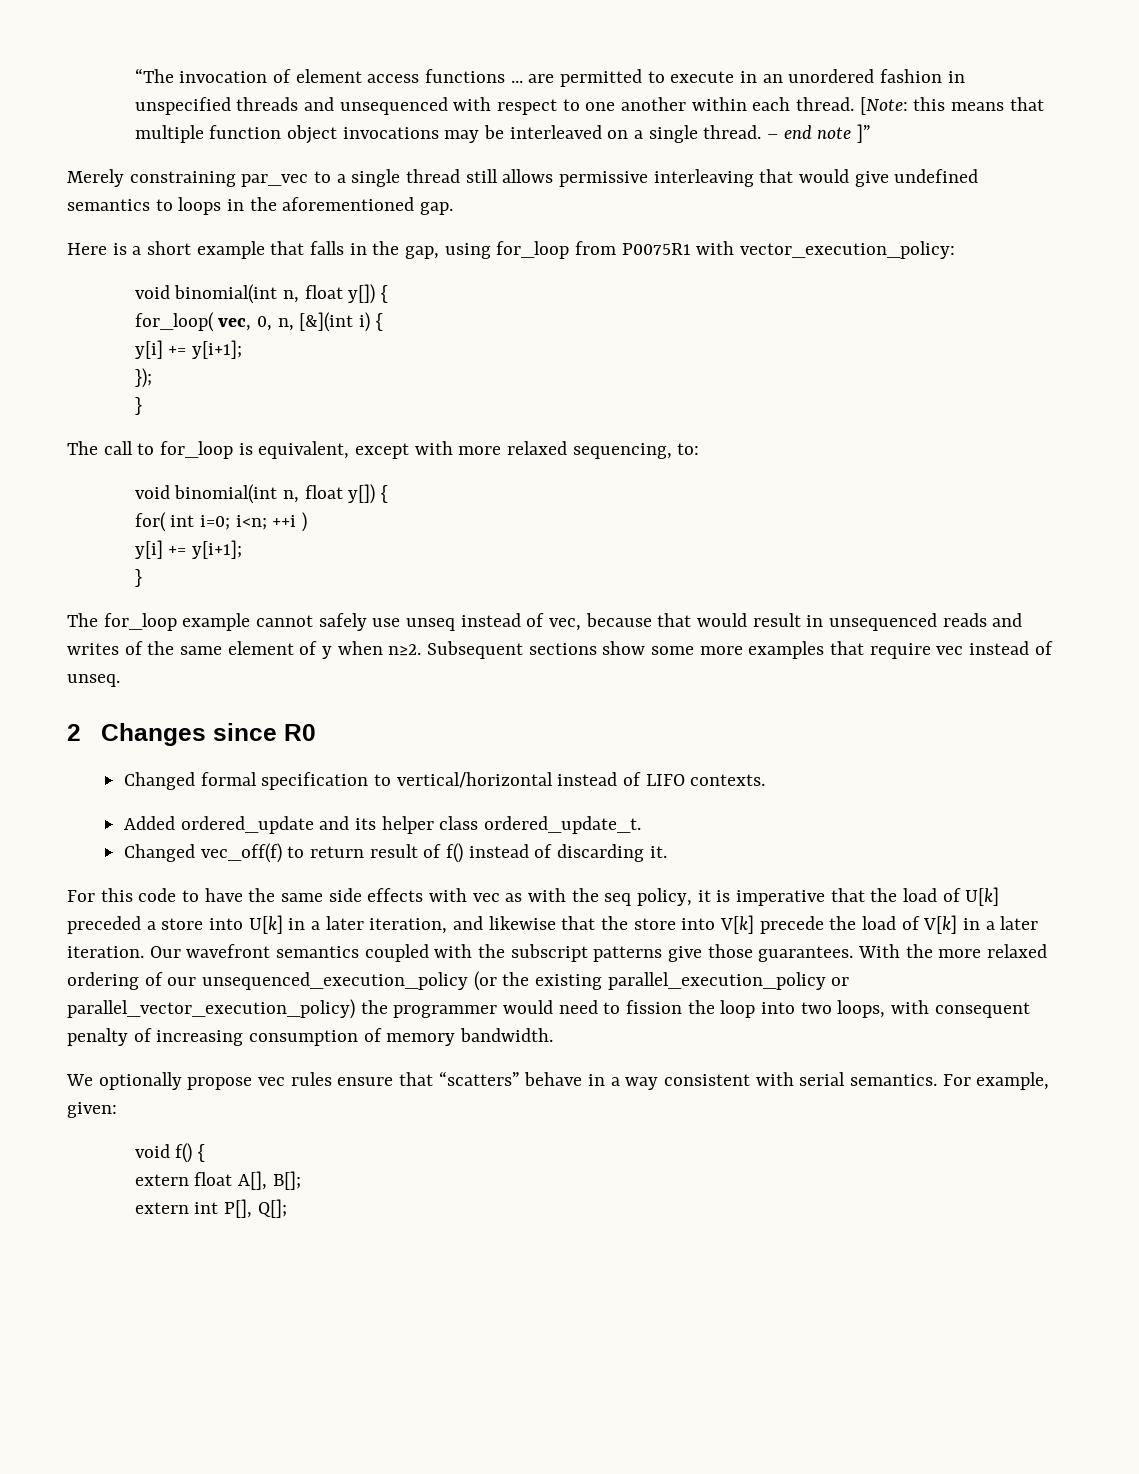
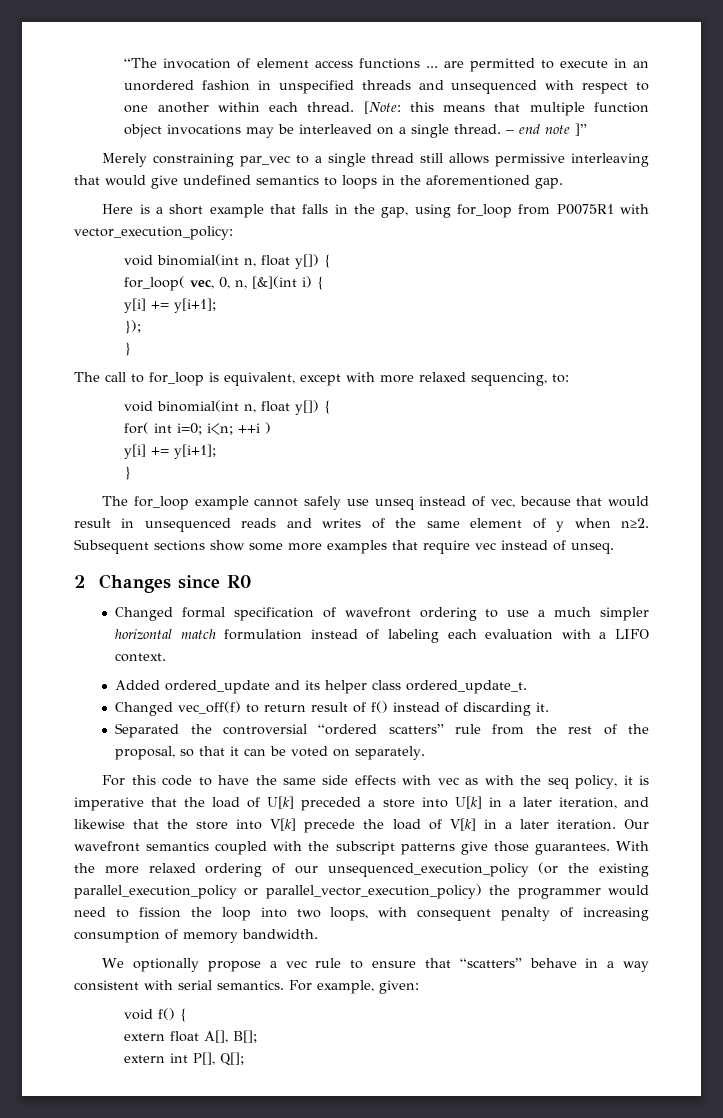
[373,772,766,788] to vertical/horizontal instead of LIFO contexts. -> [322,607,650,621] [115,629,649,643] [115,653,167,662] of wavefront ordering to use a much simpler horizontal match formulation instead of labeling each evaluation with a LIFO context.
(667, 852) none -> [115,723,649,738] [115,746,426,760] // Separated the controversial “ordered scatters” rule from the rest of the proposal, so that it can be voted on separately.
[258,1072,332,1086] vec rules -> [269,958,364,969] a vec rule to

